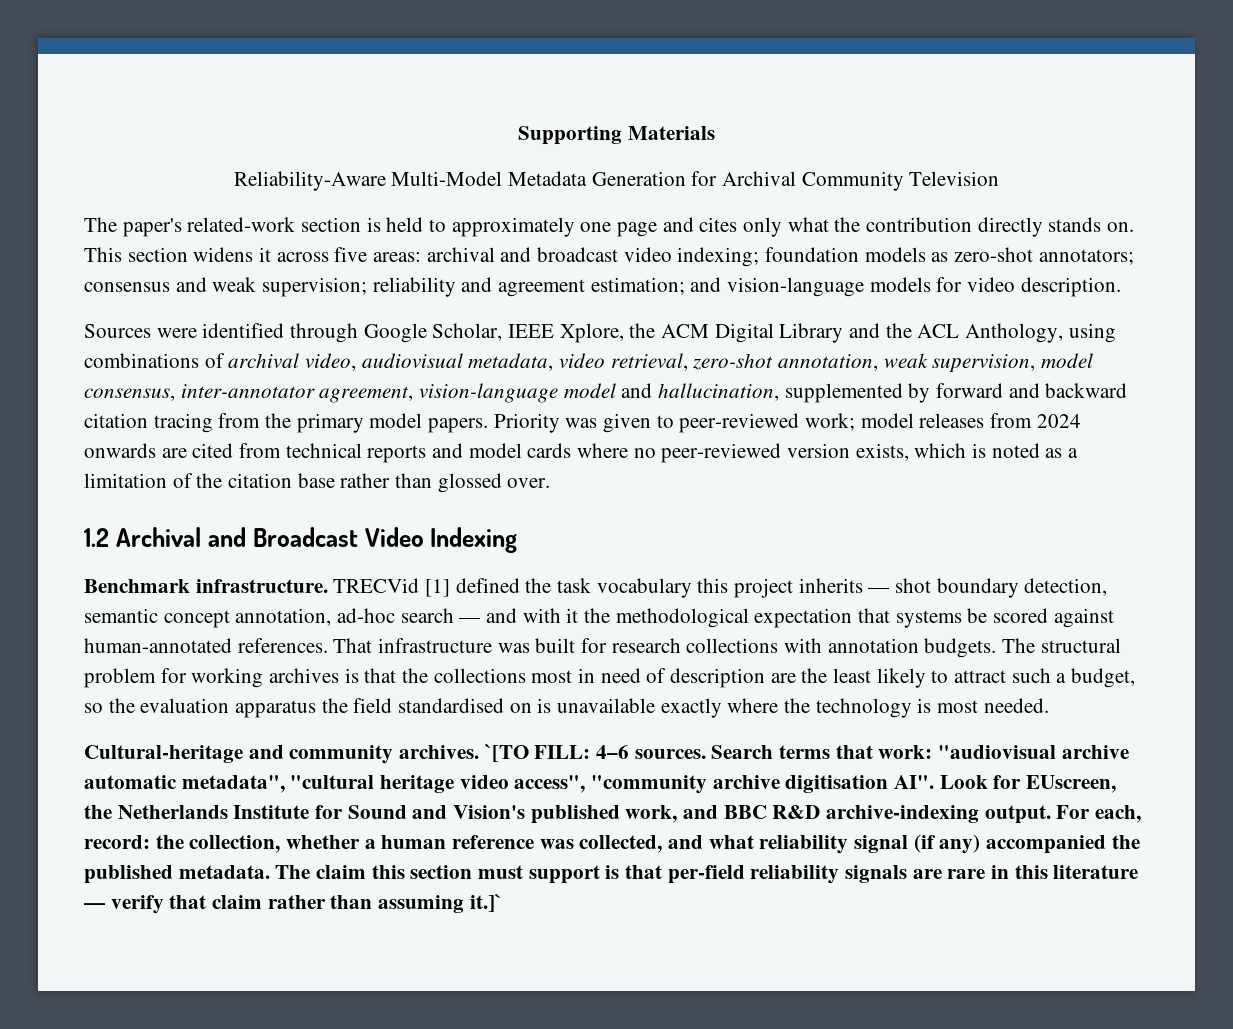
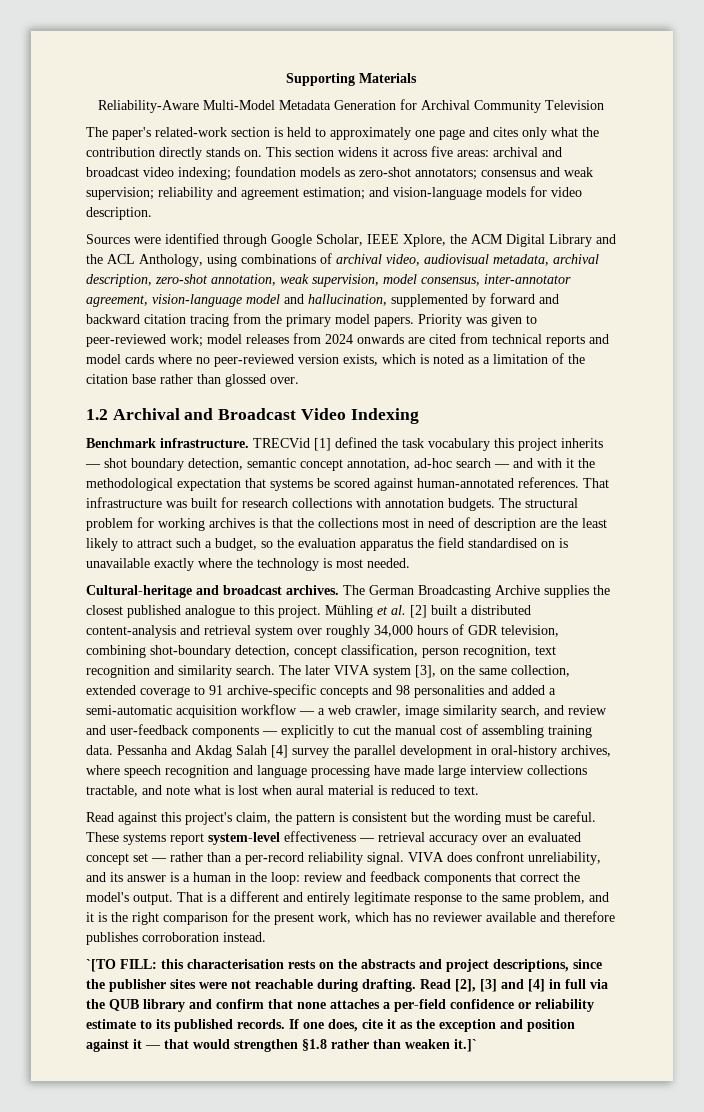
[559,353,688,371] video retrieval, -> [553,254,599,264] [86,274,152,287] archival description,
[289,744,1129,764] [84,775,1117,794] [84,805,1142,824] [84,834,1140,854] [84,865,1139,884] [84,895,465,914] community archives. `[TO FILL: 4–6 sources. Search terms that work: "audiovisual archive automatic metadata", "cultural heritage video access", "community archive digitisation AI". Look for EUscreen, the Netherlands Institute for Sound and Vision's published work, and BBC R&D archive-indexing output. For each, record: the collection, whether a human reference was collected, and what reliability signal (if any) accompanied the published metadata. The claim this section must support is that per-field reliability signals are rare in this literature — verify that claim rather than assuming -> [223,585,610,598] [86,605,531,618] [86,624,559,638] [86,644,556,658] [86,665,570,678] [86,684,556,698] [86,704,607,718] [86,724,592,738] [86,745,611,758] [86,765,587,778] [86,785,479,797] [86,811,596,825] [86,831,581,845] [86,851,601,865] [86,871,580,885] [86,891,609,905] [86,911,615,925] [86,932,266,945] [86,959,602,972] [86,979,608,992] [86,999,594,1012] [86,1019,575,1032] [86,1039,450,1052] broadcast archives. The German Broadcasting Archive supplies the closest published analogue to this project. Mühling et al. [2] built a distributed content-analysis and retrieval system over roughly 34,000 hours of GDR television, combining shot-boundary detection, concept classification, person recognition, text recognition and similarity search. The later VIVA system [3], on the same collection, extended coverage to 91 archive-specific concepts and 98 personalities and added a semi-automatic acquisition workflow — a web crawler, image similarity search, and review and user-feedback components — explicitly to cut the manual cost of assembling training data. Pessanha and Akdag Salah [4] survey the parallel development in oral-history archives, where speech recognition and language processing have made large interview collections tractable, and note what is lost when aural material is reduced to text. // Read against this project's claim, the pattern is consistent but the wording must be careful. These systems report system-level effectiveness — retrieval accuracy over an evaluated concept set — rather than a per-record reliability signal. VIVA does confront unreliability, and its answer is a human in the loop: review and feedback components that correct the model's output. That is a different and entirely legitimate response to the same problem, and it is the right comparison for the present work, which has no reviewer available and therefore publishes corroboration instead. // `[TO FILL: this characterisation rests on the abstracts and project descriptions, since the publisher sites were not reachable during drafting. Read [2], [3] and [4] in full via the QUB library and confirm that none attaches a per-field confidence or reliability estimate to its published records. If one does, cite it as the exception and position against it — that would strengthen §1.8 rather than weaken

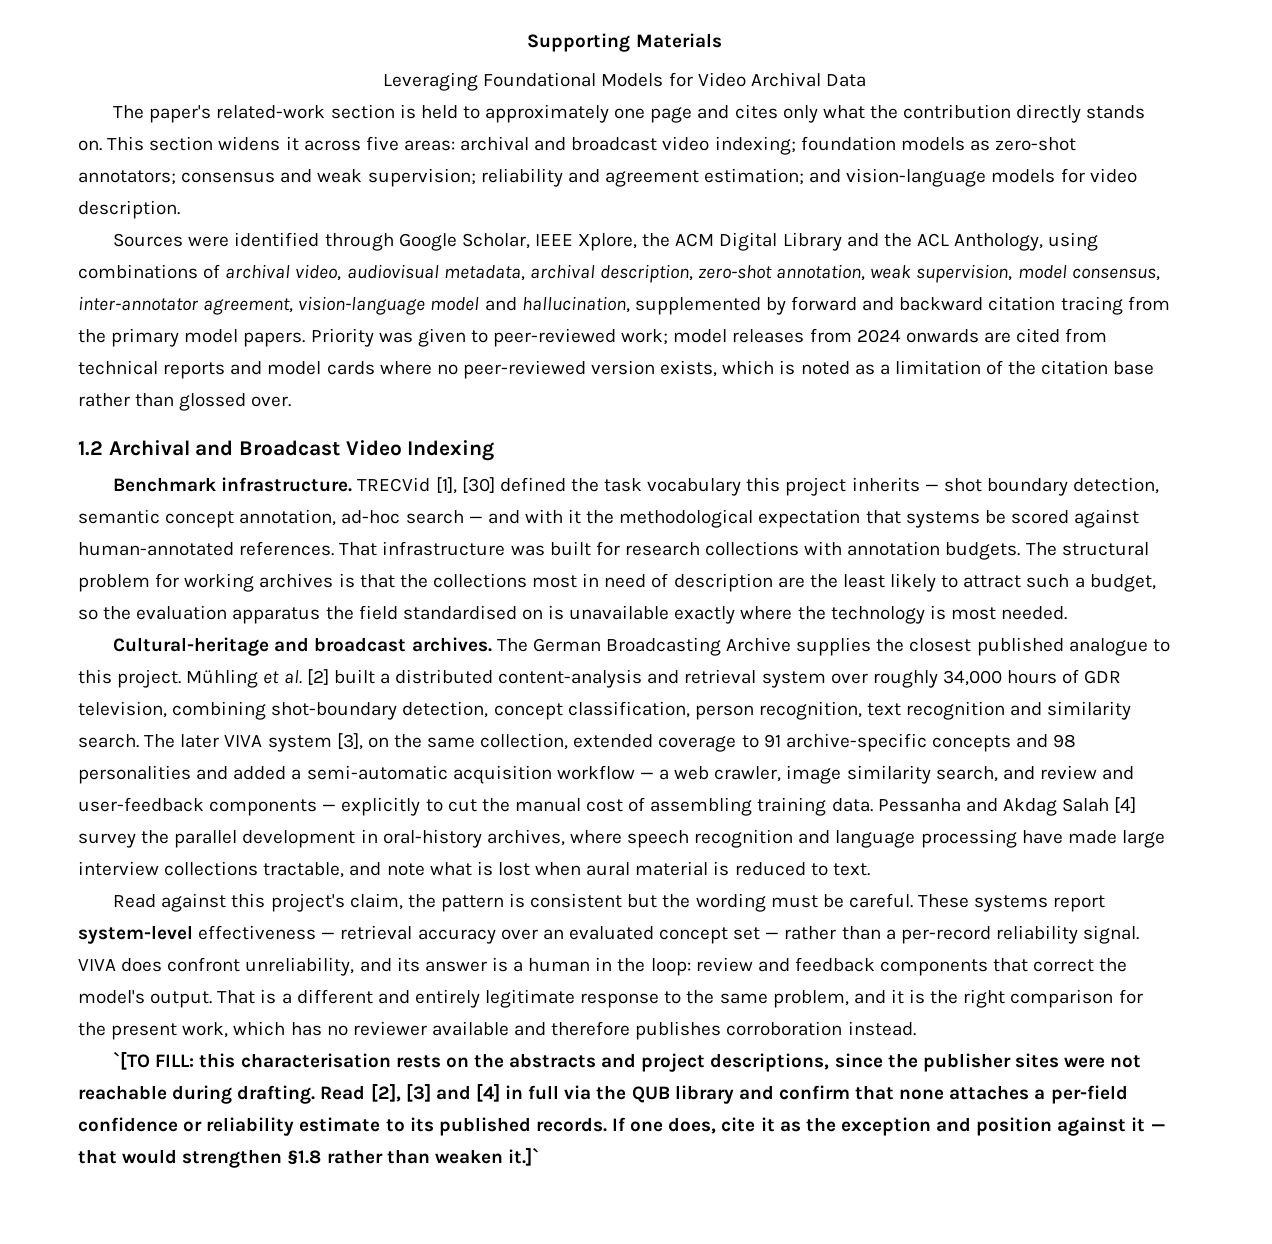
[98,99,604,113] Reliability-Aware Multi-Model Metadata Generation for Archival Community Television -> [383,72,866,91] Leveraging Foundational Models for Video Archival Data
[314,438,331,451] [1] -> [435,477,495,494] [1], [30]

